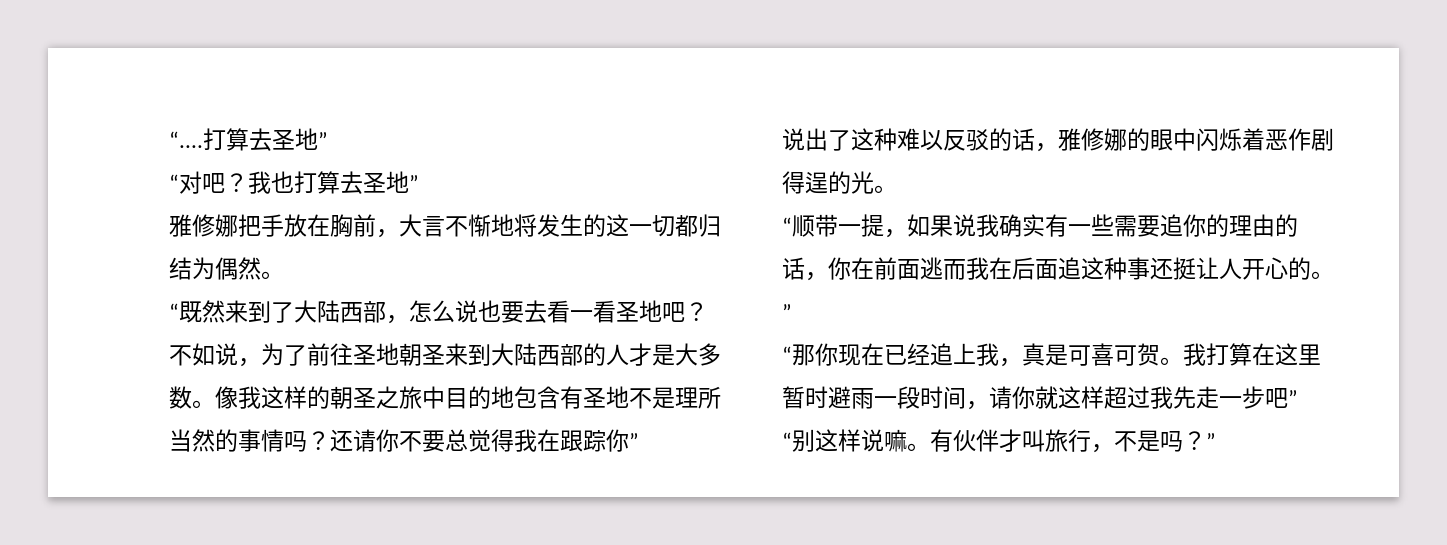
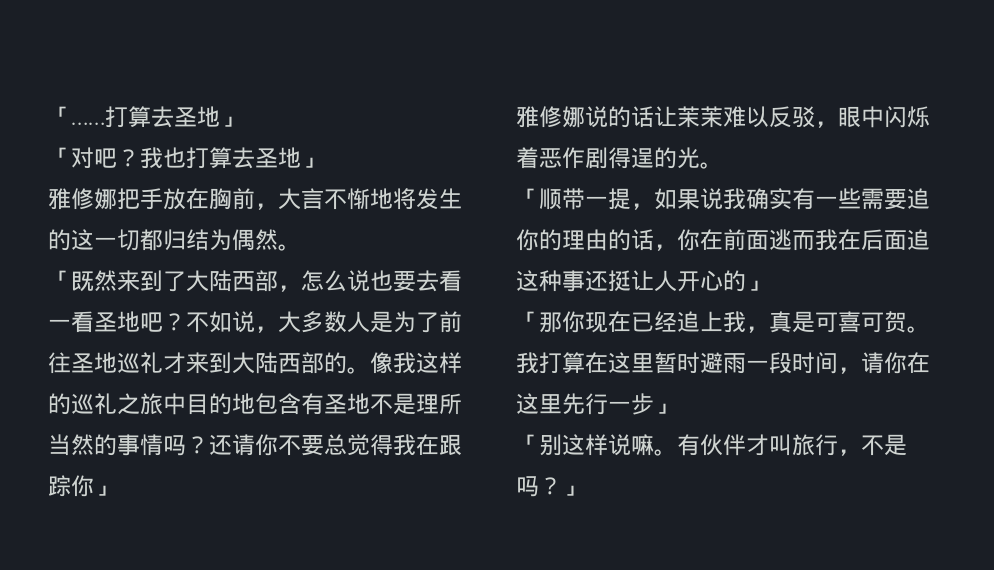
[169,128,328,151] [169,174,179,191] “....打算去圣地” // “ -> [48,106,243,128] [48,147,71,166] 「……打算去圣地」 // 「
[409,175,419,191] ” -> [301,157,324,168] 」
[169,303,179,320] “ -> [48,270,71,289] 「
(261, 362) none -> [278,311,393,333] 大多数人是
[399,343,445,366] 朝圣 -> [117,352,186,374] 巡礼才
[606,343,721,366] [169,386,192,409] 人才是大多数 -> (347, 363) none
[330,386,376,409] 朝圣 -> [71,393,117,415] 巡礼
[629,433,639,449] [782,128,1150,152] ” // 说出了这种难以反驳的话，雅修娜的 -> [94,485,117,496] [516,106,838,128] 」 // 雅修娜说的话让茉茉难以反驳，
[782,217,792,234] “ -> [516,188,539,207] 「
[1311,271,1334,279] [782,304,792,320] [782,346,792,363] 。” // “ -> [746,280,769,291] [516,311,539,330] 」 // 「
[1035,386,1298,409] [782,432,792,449] 就这样超过我先走一步吧” // “ -> [907,352,930,373] [516,393,677,415] [516,434,539,453] 在这里先行一步」 // 「
[1206,433,1216,449] ” -> [562,485,585,496] 」

